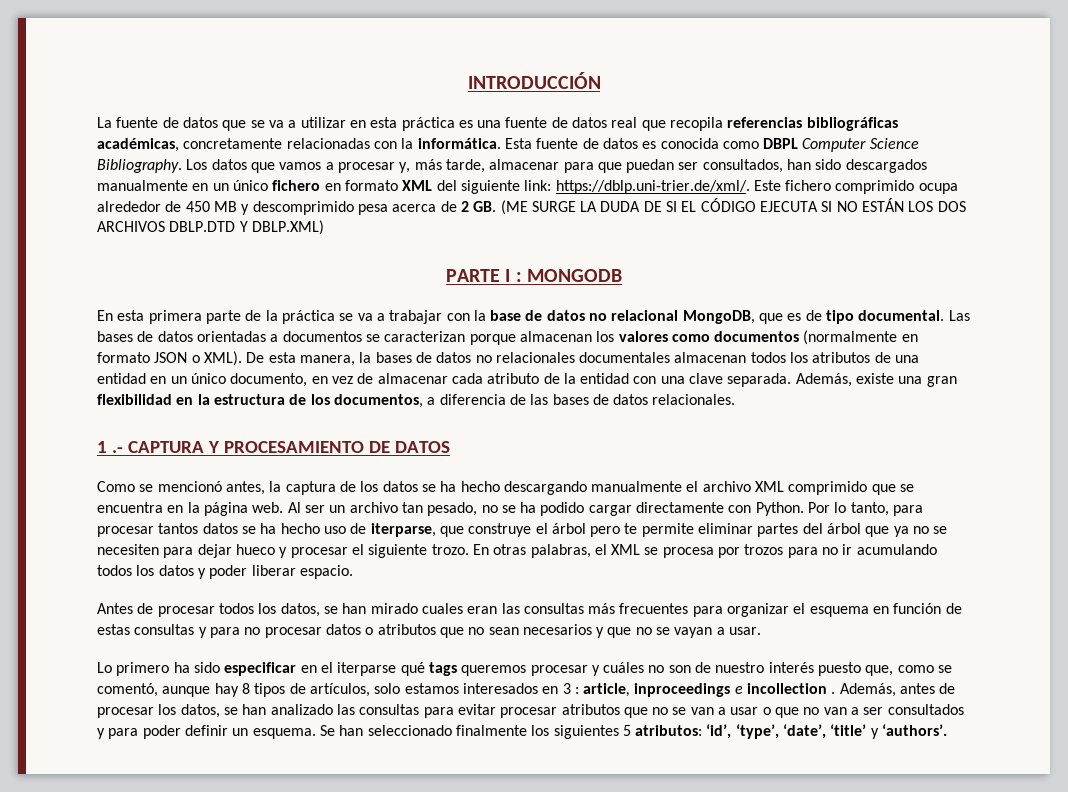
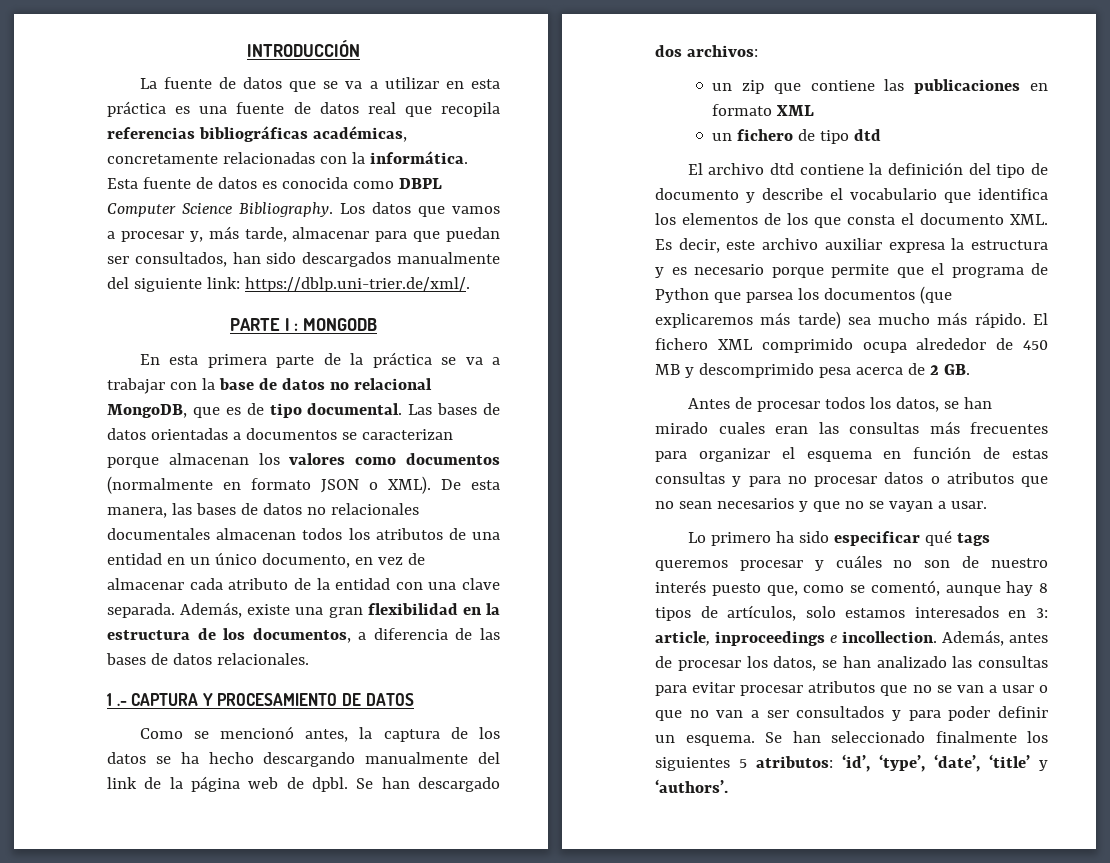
[192,180,958,194] [97,198,966,215] [97,220,324,235] en un único fichero en formato XML del siguiente link: https://dblp.uni-trier.de/xml/. Este fichero comprimido ocupa alrededor de 450 MB y descomprimido pesa acerca de 2 GB. (ME SURGE LA DUDA DE SI EL CÓDIGO EJECUTA SI NO ESTÁN LOS DOS ARCHIVOS DBLP.DTD Y DBLP.XML) -> [107,277,470,292] del siguiente link: https://dblp.uni-trier.de/xml/.
[359,352,372,363] la -> [171,503,192,515] las
[686,481,915,495] [97,502,924,516] [97,523,948,537] [97,544,937,558] [97,565,353,579] el archivo XML comprimido que se encuentra en la página web. Al ser un archivo tan pesado, no se ha podido cargar directamente con Python. Por lo tanto, para procesar tantos datos se ha hecho uso de iterparse, que construye el árbol pero te permite eliminar partes del árbol que ya no se necesiten para dejar hueco y procesar el siguiente trozo. En otras palabras, el XML se procesa por trozos para no ir acumulando todos los datos y poder liberar espacio. -> [477,752,500,764] [107,776,500,792] [655,45,758,57] [712,79,1048,94] [712,104,815,116] [712,129,882,144] [687,162,1048,178] [655,188,1048,203] [655,213,1048,228] [655,238,1048,253] [655,263,1048,278] [655,286,952,304] [655,311,1048,329] [655,338,1048,353] [655,363,970,378] del link de la página web de dpbl. Se han descargado dos archivos: // un zip que contiene las publicaciones en formato XML // un fichero de tipo dtd // El archivo dtd contiene la definición del tipo de documento y describe el vocabulario que identifica los elementos de los que consta el documento XML. Es decir, este archivo auxiliar expresa la estructura y es necesario porque permite que el programa de Python que parsea los documentos (que explicaremos más tarde) sea mucho más rápido. El fichero XML comprimido ocupa alrededor de 450 MB y descomprimido pesa acerca de 2 GB.
[300,662,397,676] en el iterparse -> (920, 538) none
[562,683,579,694] 3 : -> [1036,608,1048,618] 3:
[747,683,836,694] incollection . -> [842,631,937,643] incollection.

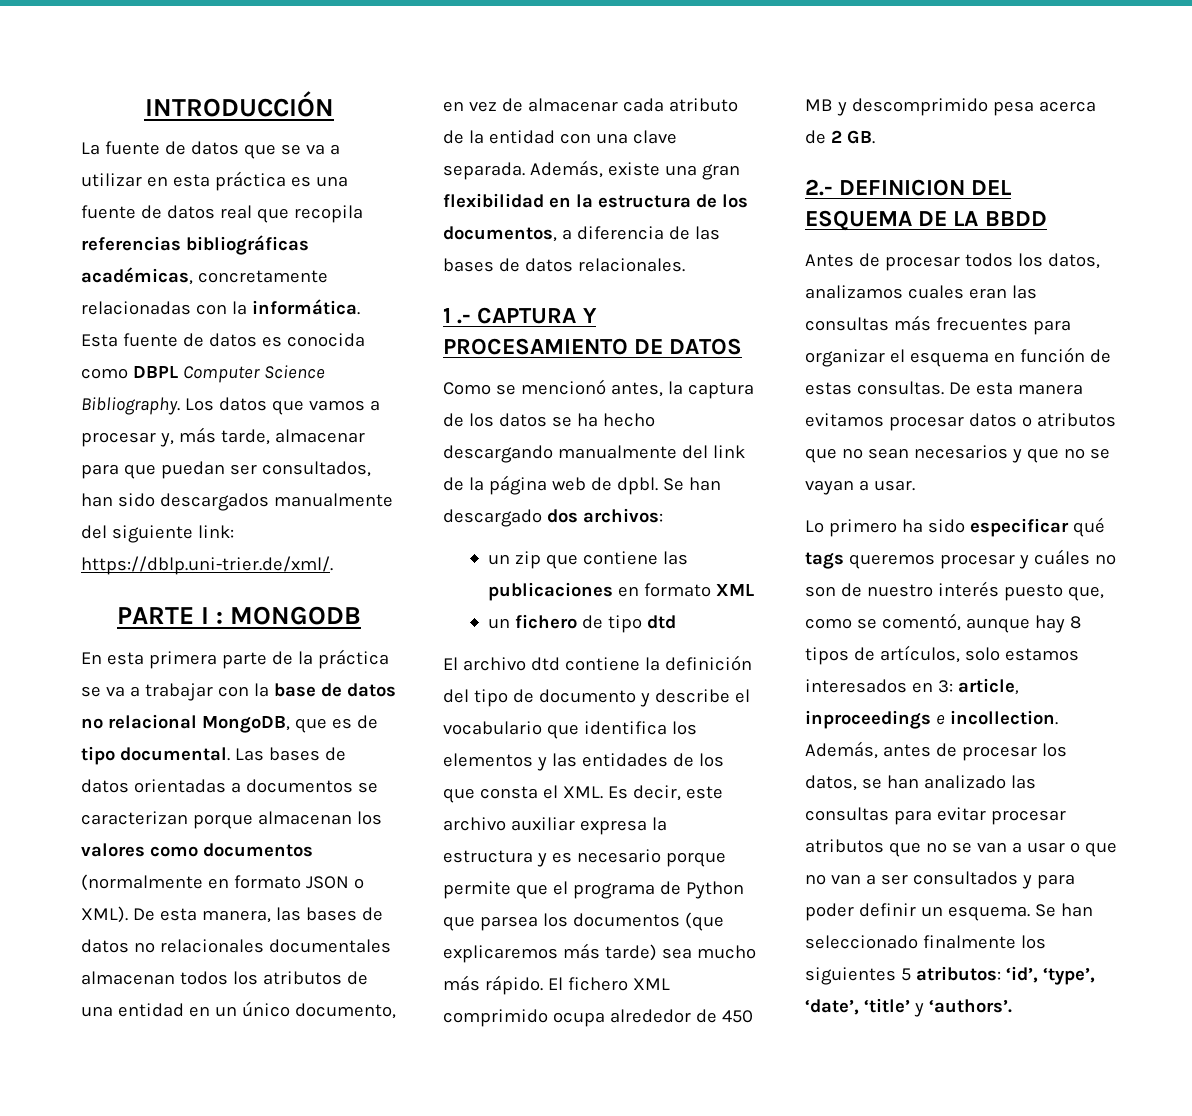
(758, 219) none -> [536,753,668,771] y las entidades
[920,213,1004,225] documento -> (558, 792) none
(970, 369) none -> [805,179,1012,196] [805,210,1047,231] // 2.- DEFINICION DEL ESQUEMA DE LA BBDD
[943,397,992,409] [655,422,708,434] se han mirado -> [805,285,903,299] analizamos
[655,472,807,487] consultas y para no -> [856,381,1083,395] [805,413,884,427] consultas. De esta manera evitamos

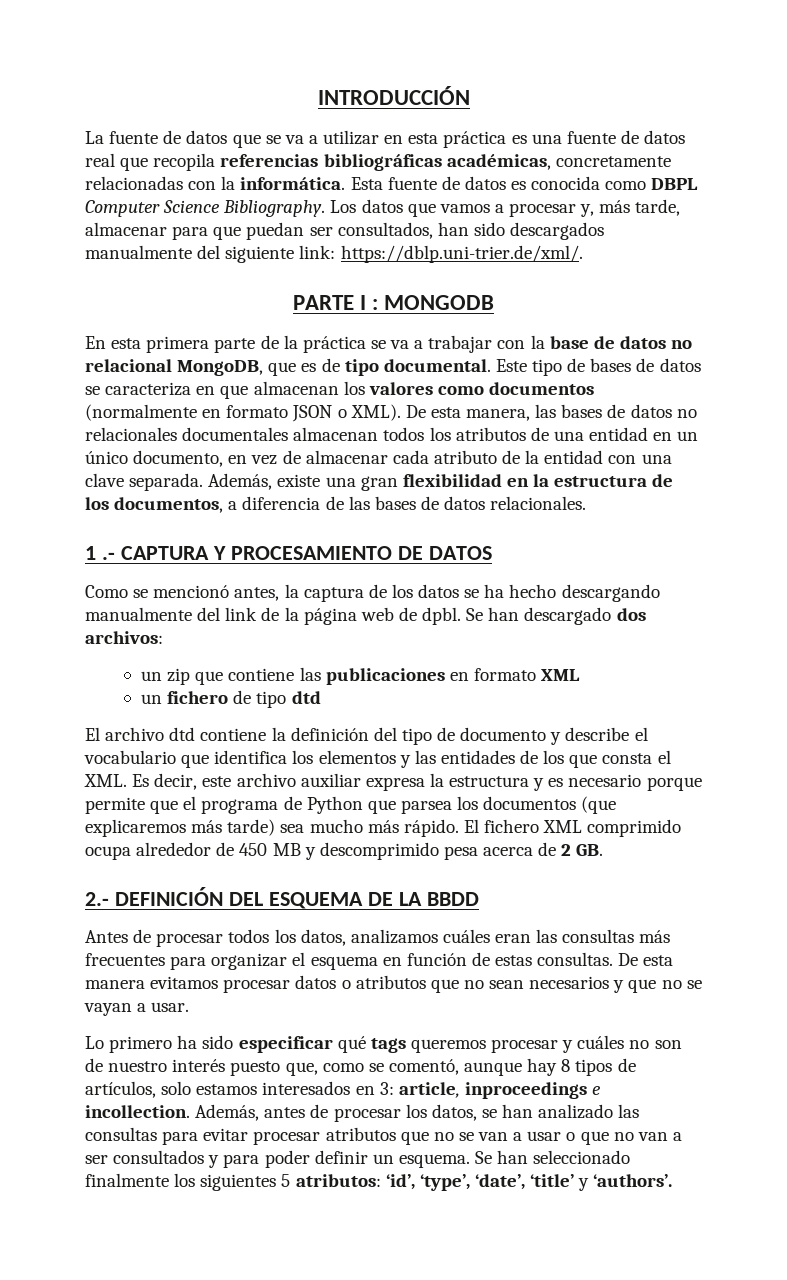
[234,747,346,761] [81,779,378,793] [81,811,253,829] Las bases de datos orientadas a documentos se caracterizan porque -> [495,358,701,376] [85,382,249,399] Este tipo de bases de datos se caracteriza en que
[839,179,966,196] DEFINICION -> [114,887,223,906] DEFINICIÓN
[907,285,964,299] cuales -> [442,929,490,943] cuáles

